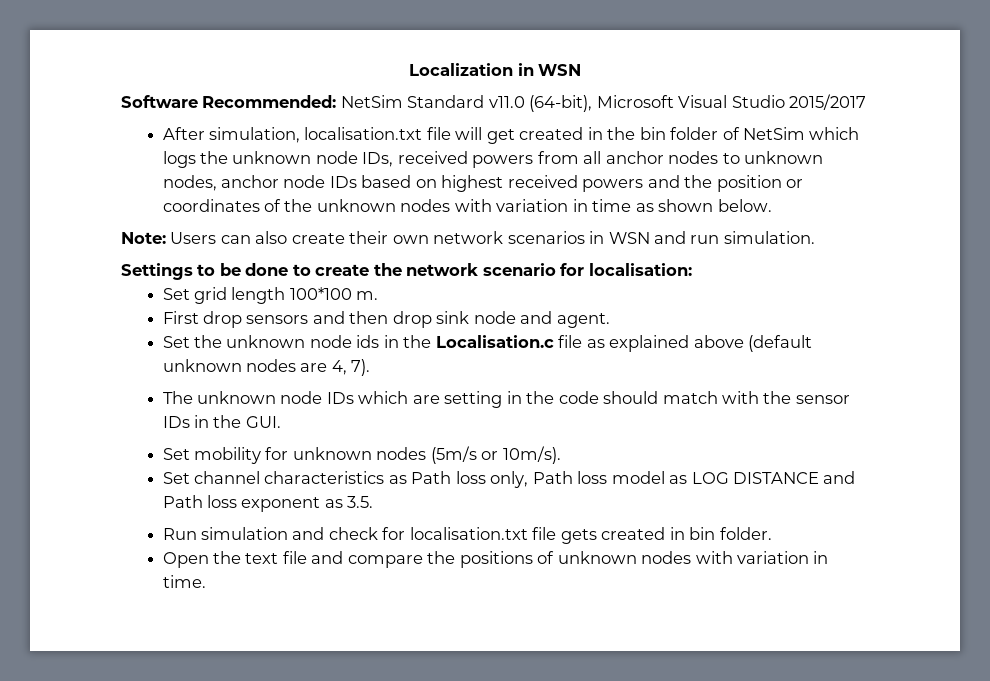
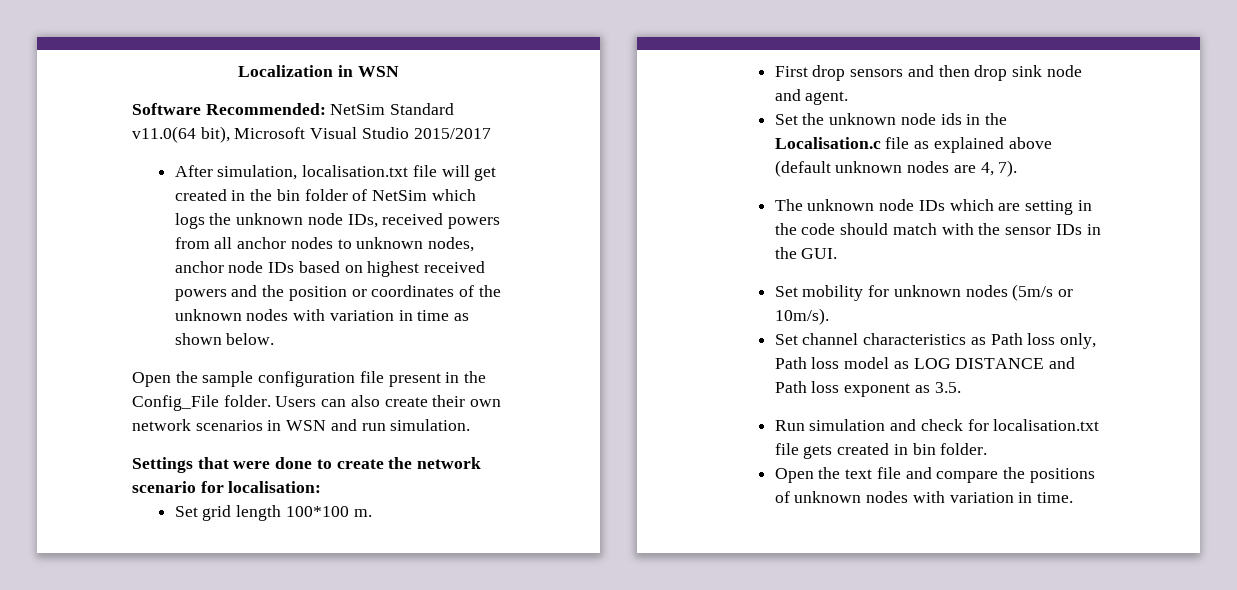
[488,95,593,112] v11.0 (64-bit), -> [132,126,230,143] v11.0(64 bit),
[121,232,166,244] Note: -> [132,371,487,387] [132,395,271,411] Open the sample configuration file present in the Config_File folder.
[197,263,241,276] to be -> [197,457,271,469] that were

